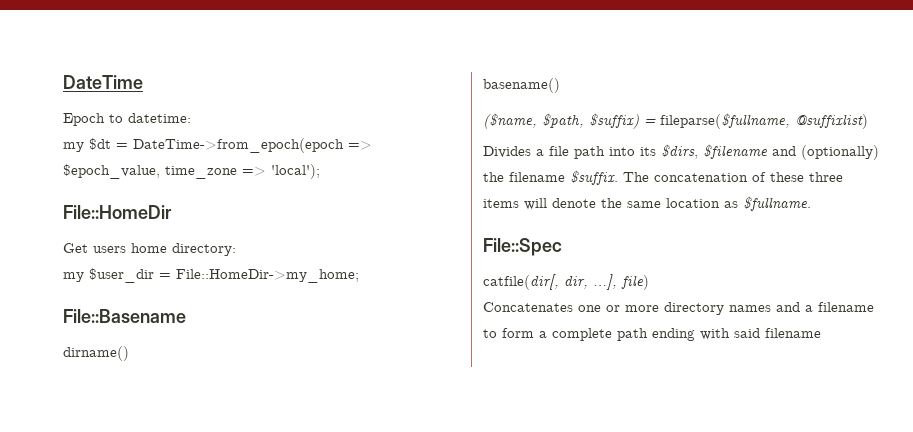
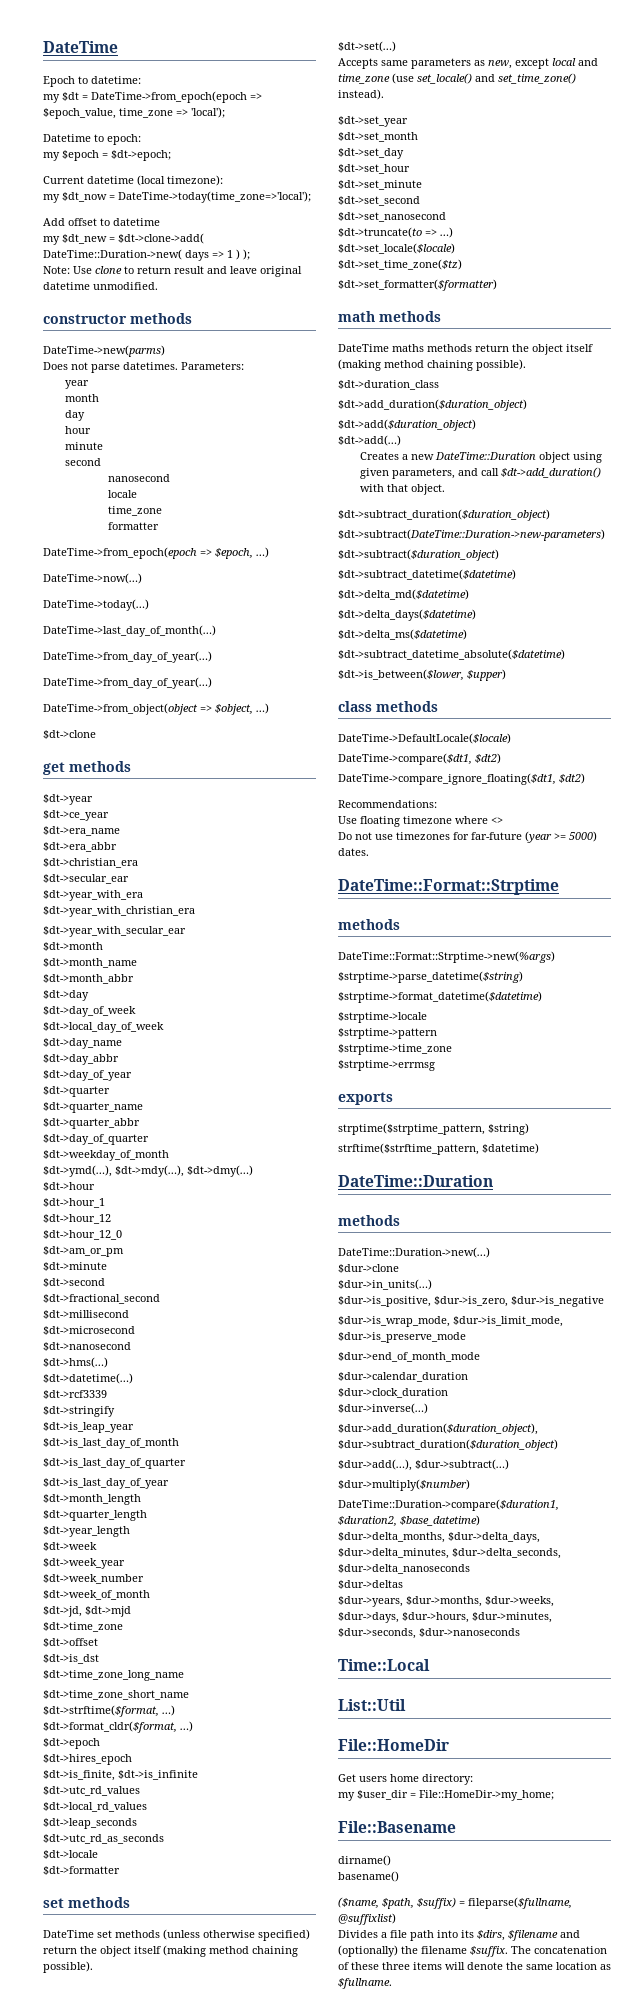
(320, 171) none -> [43,134,141,145] [43,150,171,161] [43,175,223,186] [43,191,311,203] [43,218,160,226] [43,233,204,245] [43,249,250,261] [43,266,302,277] [43,282,158,290] [43,313,192,324] [43,345,165,357] [43,362,244,373] [64,380,89,389] [64,394,99,402] [64,410,85,421] [64,426,91,434] [64,442,103,450] [64,458,101,466] [107,474,170,482] [107,490,137,498] [107,506,162,516] [107,522,159,530] [43,547,269,559] [43,573,142,584] [43,599,149,611] [43,625,216,637] [43,651,212,663] [43,677,212,689] [43,703,269,715] [43,730,96,739] [43,761,131,775] [43,794,93,805] [43,810,109,821] [43,826,120,836] [43,842,117,852] [43,858,138,868] [43,874,129,884] [43,890,143,901] [43,906,195,917] [43,926,186,937] [43,942,103,951] [43,958,137,968] [43,974,134,984] [43,990,89,1001] [43,1006,136,1017] [43,1022,164,1033] [43,1038,122,1049] [43,1054,119,1065] [43,1070,132,1081] [43,1086,110,1097] [43,1102,143,1113] [43,1118,140,1129] [43,1134,149,1145] [43,1150,169,1161] [43,1165,253,1177] [43,1182,95,1191] [43,1198,105,1208] [43,1214,111,1224] [43,1230,122,1240] [43,1246,124,1257] [43,1262,107,1271] [43,1278,105,1287] [43,1294,160,1304] [43,1310,129,1319] [43,1326,135,1335] [43,1342,131,1351] [43,1357,108,1368] [43,1373,133,1384] [43,1390,107,1399] [43,1406,115,1417] [43,1422,134,1433] [43,1438,179,1449] [43,1458,186,1469] [43,1478,169,1489] [43,1494,141,1505] [43,1510,147,1521] [43,1526,130,1537] [43,1542,97,1551] [43,1558,125,1569] [43,1574,144,1584] [43,1590,150,1600] [43,1606,131,1617] [43,1622,123,1632] [43,1638,98,1647] [43,1654,99,1664] [43,1670,184,1681] [43,1690,189,1700] [43,1705,175,1717] [43,1721,193,1733] [43,1738,100,1749] [43,1754,132,1765] [43,1770,198,1781] [43,1786,140,1796] [43,1802,147,1812] [43,1818,137,1829] [43,1834,164,1844] [43,1850,98,1859] [43,1866,120,1875] [43,1897,130,1908] [43,1929,310,1941] [43,1945,298,1957] [43,1961,93,1973] [338,41,396,52] [338,58,598,69] [338,73,576,84] [338,89,384,100] [338,116,408,127] [338,132,418,142] [338,148,404,159] [338,164,410,174] [338,180,422,190] [338,196,420,206] [338,212,446,222] [338,227,453,238] [338,243,455,254] [338,259,462,270] [338,279,497,291] [338,311,441,322] [338,344,593,355] [338,359,526,371] [338,380,439,390] [338,399,527,411] [338,419,476,431] [338,435,401,446] [359,452,602,463] [359,467,601,479] [359,484,445,495] [338,509,550,521] [338,529,605,541] [338,549,499,561] [338,569,516,580] [338,589,469,600] [338,609,476,621] [338,629,467,640] [338,649,565,660] [338,669,506,681] [338,701,438,712] [338,733,511,744] [338,753,501,765] [338,773,585,785] [338,800,437,808] [338,816,503,827] [338,831,597,843] [338,848,369,856] [338,879,559,895] [338,919,400,930] [338,951,555,963] [338,971,523,983] [338,991,542,1003] [338,1012,427,1023] [338,1028,437,1039] [338,1044,452,1055] [338,1060,435,1071] [338,1092,393,1105] [338,1123,529,1135] [338,1143,539,1155] [338,1175,493,1187] [338,1215,400,1226] [338,1247,490,1258] [338,1264,399,1273] [338,1279,432,1290] [338,1296,604,1307] [338,1316,563,1327] [338,1332,466,1343] [338,1352,480,1362] [338,1372,468,1382] [338,1388,448,1398] [338,1403,428,1414] [338,1423,538,1435] [338,1439,558,1451] [338,1459,509,1471] [338,1479,470,1491] [338,1499,559,1511] [338,1515,480,1527] [338,1532,540,1543] [338,1548,561,1559] [338,1564,470,1574] [338,1580,403,1589] [338,1596,554,1607] [338,1612,552,1623] [338,1628,520,1639] [338,1659,430,1671] [338,1699,406,1711] // Datetime to epoch: // my $epoch = $dt->epoch; // Current datetime (local timezone): // my $dt_now = DateTime->today(time_zone=>'local'); // Add offset to datetime // my $dt_new = $dt->clone->add( DateTime::Duration->new( days => 1 ) ); // Note: Use clone to return result and leave original datetime unmodified. // constructor methods // DateTime->new(parms) // Does not parse datetimes. Parameters: // year // month // day // hour // minute // second // nanosecond // locale // time_zone // formatter // DateTime->from_epoch(epoch => $epoch, …) // DateTime->now(…) // DateTime->today(…) // DateTime->last_day_of_month(…) // DateTime->from_day_of_year(…) // DateTime->from_day_of_year(…) // DateTime->from_object(object => $object, …) // $dt->clone // get methods // $dt->year // $dt->ce_year // $dt->era_name // $dt->era_abbr // $dt->christian_era // $dt->secular_ear // $dt->year_with_era // $dt->year_with_christian_era // $dt->year_with_secular_ear // $dt->month // $dt->month_name // $dt->month_abbr // $dt->day // $dt->day_of_week // $dt->local_day_of_week // $dt->day_name // $dt->day_abbr // $dt->day_of_year // $dt->quarter // $dt->quarter_name // $dt->quarter_abbr // $dt->day_of_quarter // $dt->weekday_of_month // $dt->ymd(…), $dt->mdy(…), $dt->dmy(…) // $dt->hour // $dt->hour_1 // $dt->hour_12 // $dt->hour_12_0 // $dt->am_or_pm // $dt->minute // $dt->second // $dt->fractional_second // $dt->millisecond // $dt->microsecond // $dt->nanosecond // $dt->hms(…) // $dt->datetime(…) // $dt->rcf3339 // $dt->stringify // $dt->is_leap_year // $dt->is_last_day_of_month // $dt->is_last_day_of_quarter // $dt->is_last_day_of_year // $dt->month_length // $dt->quarter_length // $dt->year_length // $dt->week // $dt->week_year // $dt->week_number // $dt->week_of_month // $dt->jd, $dt->mjd // $dt->time_zone // $dt->offset // $dt->is_dst // $dt->time_zone_long_name // $dt->time_zone_short_name // $dt->strftime($format, …) // $dt->format_cldr($format, …) // $dt->epoch // $dt->hires_epoch // $dt->is_finite, $dt->is_infinite // $dt->utc_rd_values // $dt->local_rd_values // $dt->leap_seconds // $dt->utc_rd_as_seconds // $dt->locale // $dt->formatter // set methods // DateTime set methods (unless otherwise specified) return the object itself (making method chaining possible). // $dt->set(…) // Accepts same parameters as new, except local and time_zone (use set_locale() and set_time_zone() instead). // $dt->set_year // $dt->set_month // $dt->set_day // $dt->set_hour // $dt->set_minute // $dt->set_second // $dt->set_nanosecond // $dt->truncate(to => …) // $dt->set_locale($locale) // $dt->set_time_zone($tz) // $dt->set_formatter($formatter) // math methods // DateTime maths methods return the object itself (making method chaining possible). // $dt->duration_class // $dt->add_duration($duration_object) // $dt->add($duration_object) // $dt->add(…) // Creates a new DateTime::Duration object using given parameters, and call $dt->add_duration() with that object. // $dt->subtract_duration($duration_object) // $dt->subtract(DateTime::Duration->new-parameters) // $dt->subtract($duration_object) // $dt->subtract_datetime($datetime) // $dt->delta_md($datetime) // $dt->delta_days($datetime) // $dt->delta_ms($datetime) // $dt->subtract_datetime_absolute($datetime) // $dt->is_between($lower, $upper) // class methods // DateTime->DefaultLocale($locale) // DateTime->compare($dt1, $dt2) // DateTime->compare_ignore_floating($dt1, $dt2) // Recommendations: // Use floating timezone where <> // Do not use timezones for far-future (year >= 5000) dates. // DateTime::Format::Strptime // methods // DateTime::Format::Strptime->new(%args) // $strptime->parse_datetime($string) // $strptime->format_datetime($datetime) // $strptime->locale // $strptime->pattern // $strptime->time_zone // $strptime->errmsg // exports // strptime($strptime_pattern, $string) // strftime($strftime_pattern, $datetime) // DateTime::Duration // methods // DateTime::Duration->new(…) // $dur->clone // $dur->in_units(…) // $dur->is_positive, $dur->is_zero, $dur->is_negative // $dur->is_wrap_mode, $dur->is_limit_mode, $dur->is_preserve_mode // $dur->end_of_month_mode // $dur->calendar_duration // $dur->clock_duration // $dur->inverse(…) // $dur->add_duration($duration_object), $dur->subtract_duration($duration_object) // $dur->add(…), $dur->subtract(…) // $dur->multiply($number) // DateTime::Duration->compare($duration1, $duration2, $base_datetime) // $dur->delta_months, $dur->delta_days, $dur->delta_minutes, $dur->delta_seconds, $dur->delta_nanoseconds // $dur->deltas // $dur->years, $dur->months, $dur->weeks, $dur->days, $dur->hours, $dur->minutes, $dur->seconds, $dur->nanoseconds // Time::Local // List::Util
[483,238,562,256] [483,274,649,290] [483,302,874,315] [483,328,821,341] // File::Spec // catfile(dir[, dir, …], file) // Concatenates one or more directory names and a filename to form a complete path ending with said filename -> (392, 1983) none

